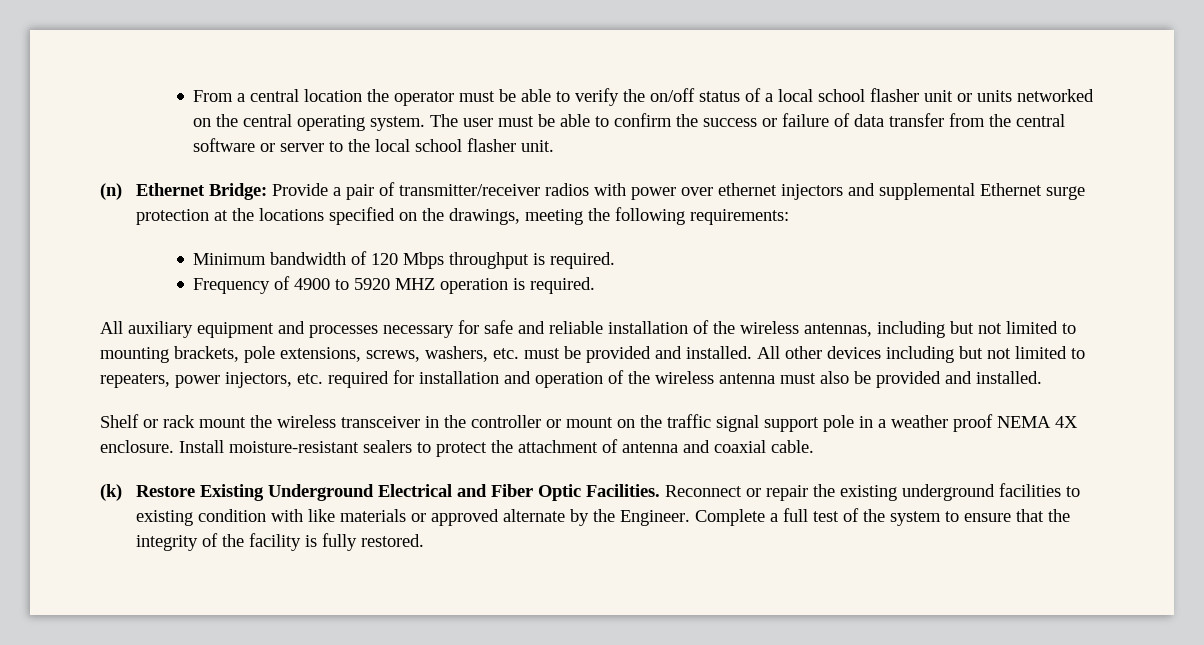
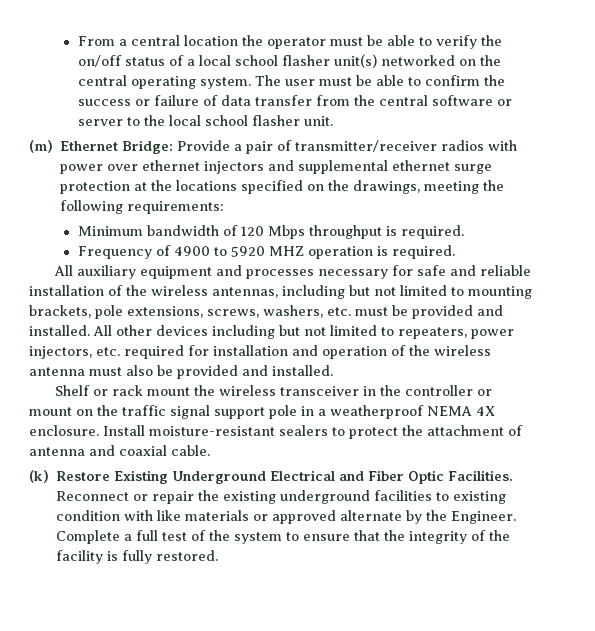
[924,90,1013,102] unit or units -> [333,54,377,68] unit(s)
[100,183,122,200] (n) -> [29,140,53,153] (m)
[980,183,1043,196] Ethernet -> [392,160,451,171] ethernet
[891,414,993,432] weather proof -> [330,405,424,419] weatherproof

